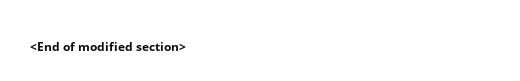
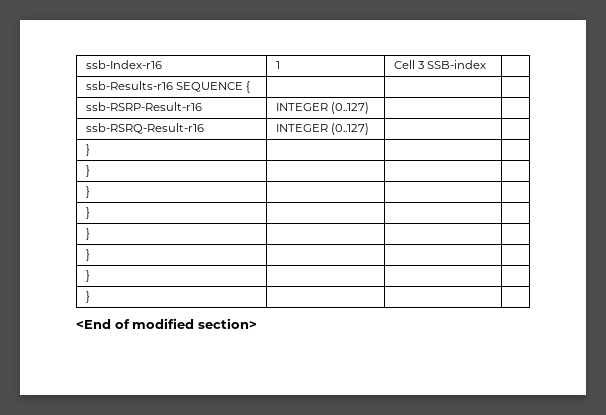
(30, 46) none -> [86,60,163,69] [276,61,281,69] [394,60,487,69] [86,81,251,93] [86,102,203,111] [276,102,370,114] [86,123,205,134] [276,123,370,135] [86,144,91,156] [86,165,91,177] [86,186,91,198] [86,207,91,219] [86,228,91,240] [86,249,91,261] [86,270,91,282] [86,291,91,303] ssb-Index-r16 | 1 | Cell 3 SSB-index | // ssb-Results-r16 SEQUENCE { | | | // ssb-RSRP-Result-r16 | INTEGER (0..127) | | // ssb-RSRQ-Result-r16 | INTEGER (0..127) | | // } | | | // } | | | // } | | | // } | | | // } | | | // } | | | // } | | | // } | | | //

